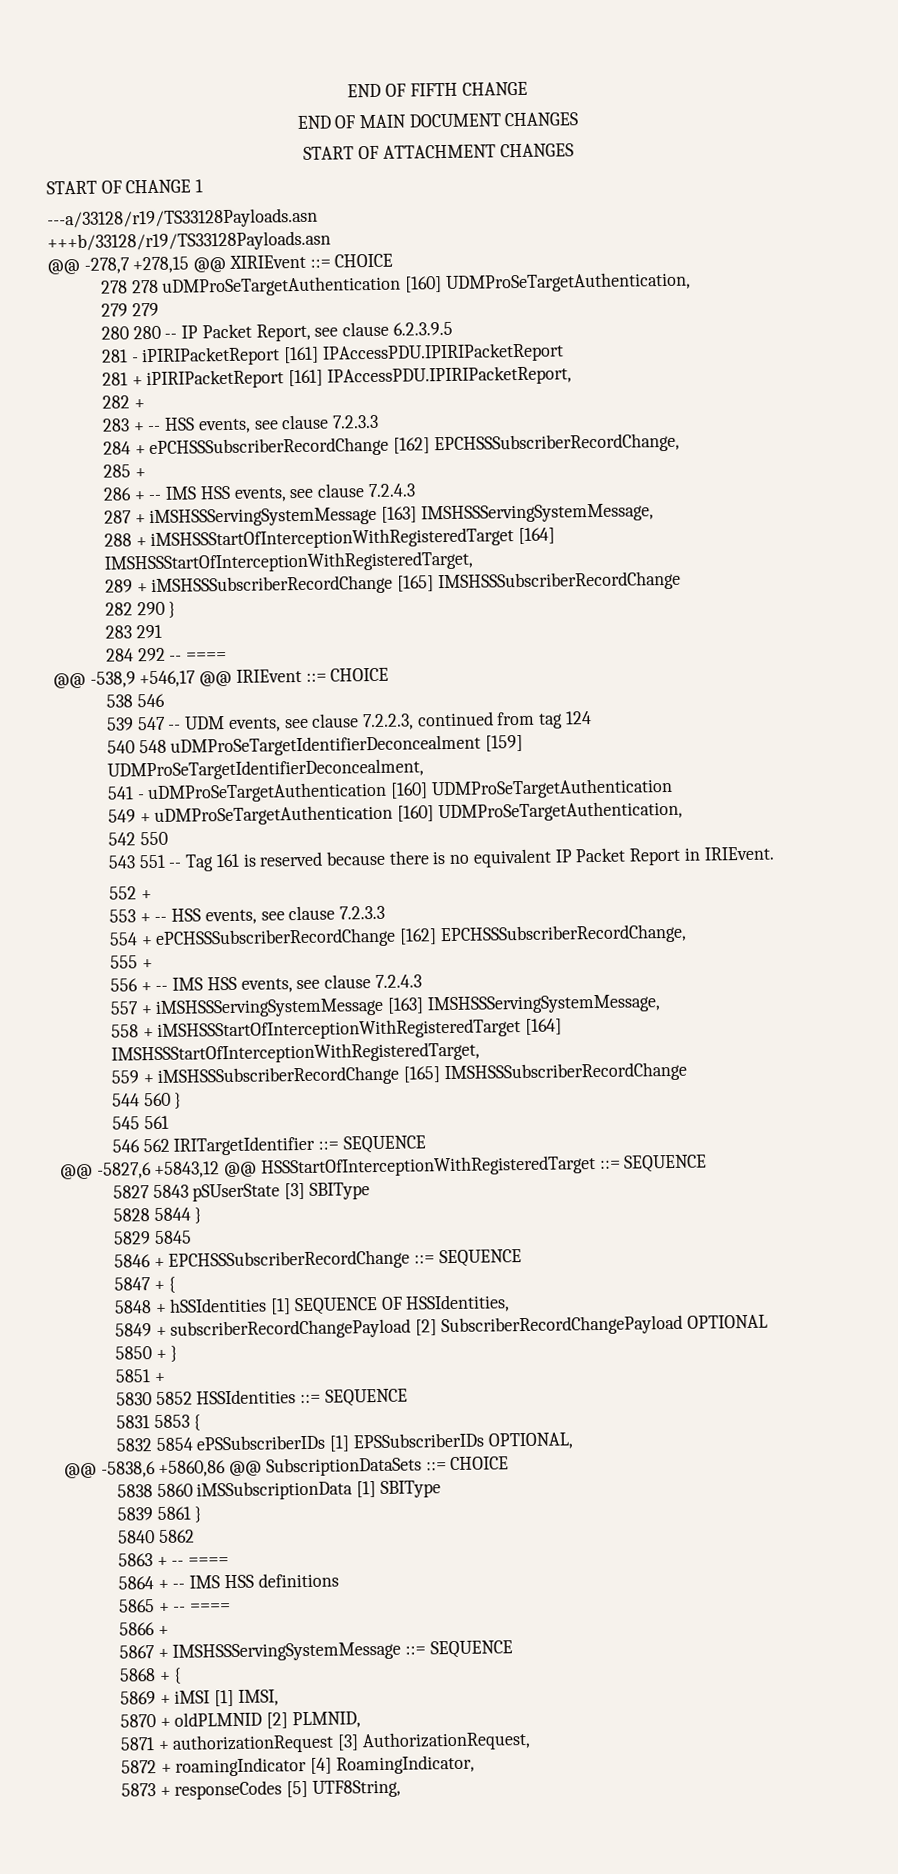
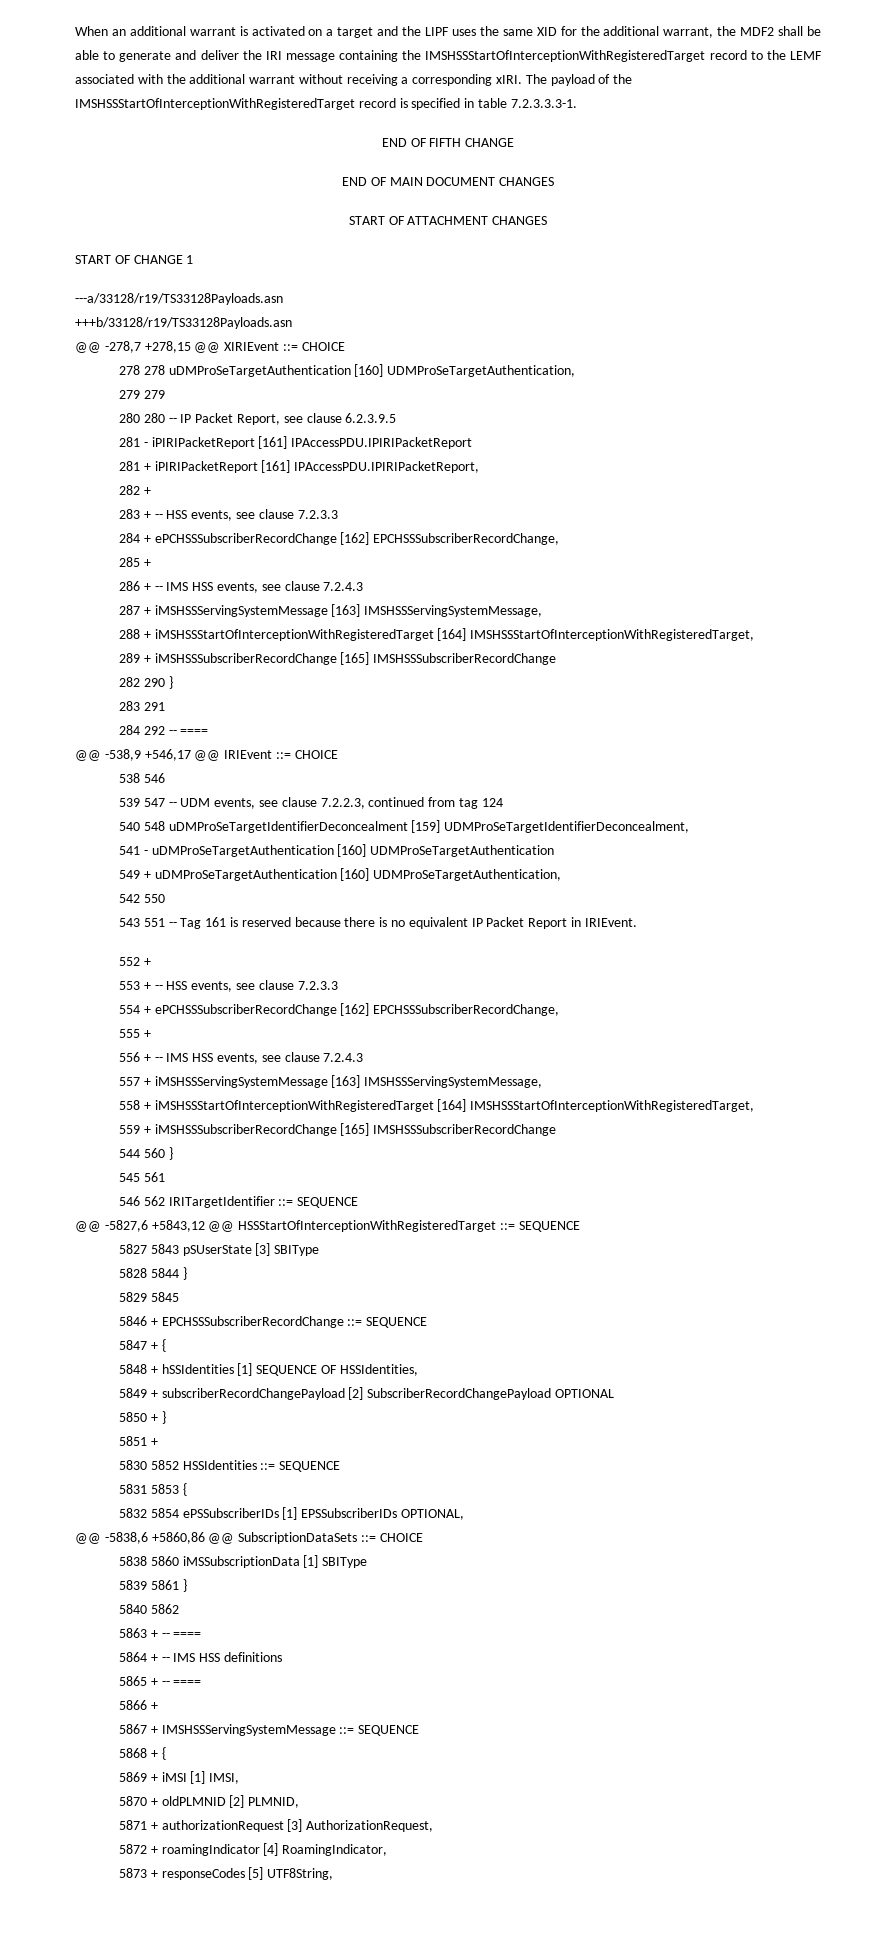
(347, 90) none -> [75,26,822,38] [75,50,822,62] [75,74,633,86] [75,98,577,110] When an additional warrant is activated on a target and the LIPF uses the same XID for the additional warrant, the MDF2 shall be able to generate and deliver the IRI message containing the IMSHSSStartOfInterceptionWithRegisteredTarget record to the LEMF associated with the additional warrant without receiving a corresponding xIRI. The payload of the IMSHSSStartOfInterceptionWithRegisteredTarget record is specified in table 7.2.3.3.3-1. //

